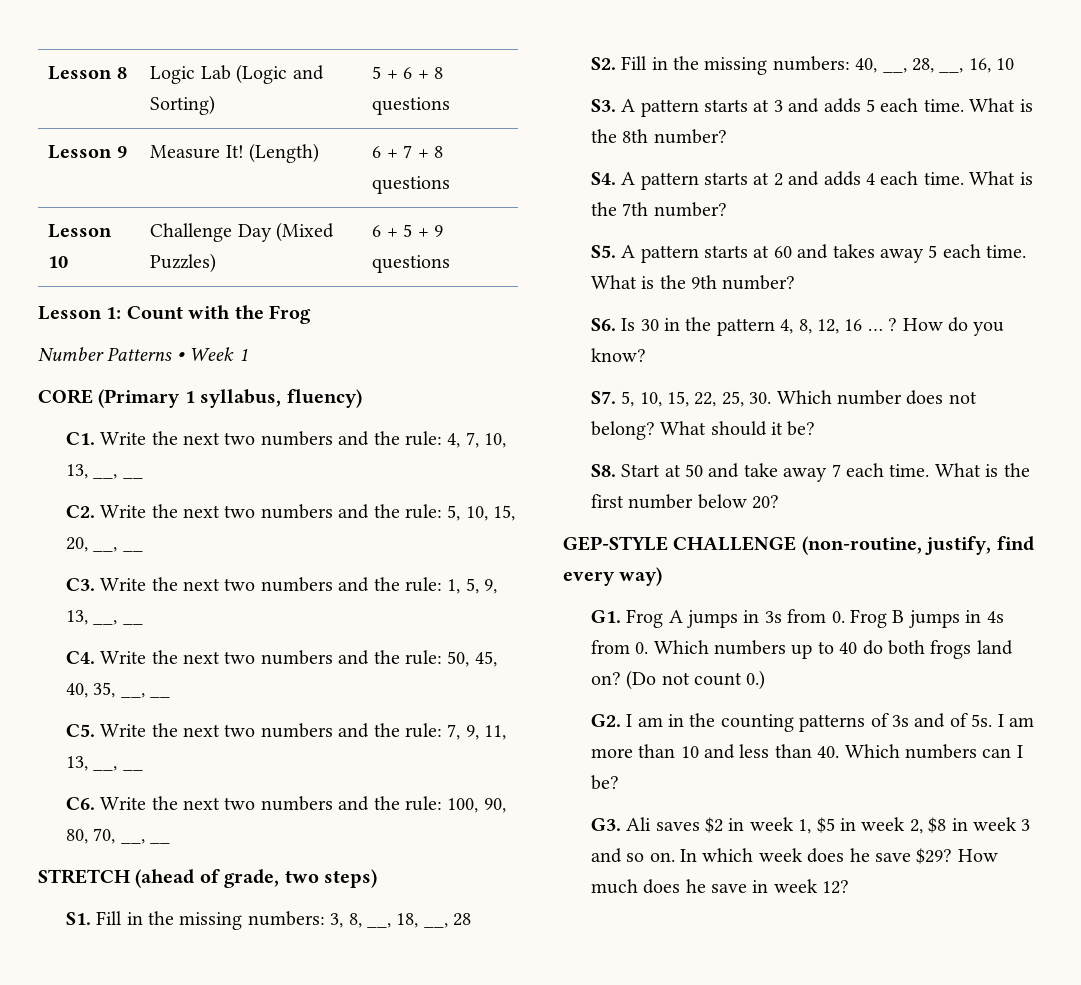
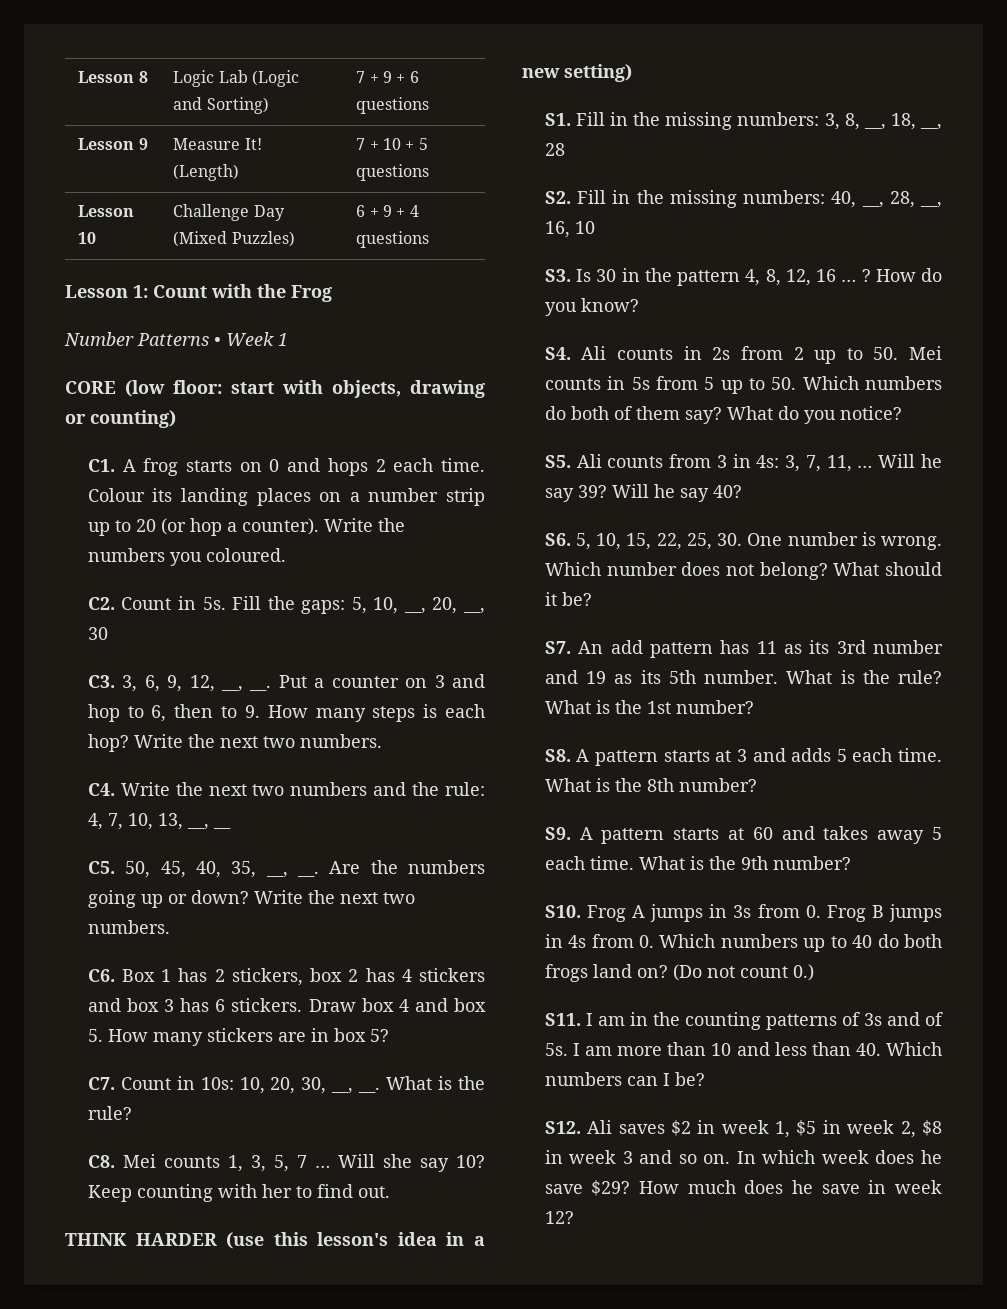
[372,66,443,79] 5 + 6 + 8 -> [356,71,419,83] 7 + 9 + 6
[372,145,443,158] 6 + 7 + 8 -> [356,138,428,150] 7 + 10 + 5
[403,224,443,237] 5 + 9 -> [382,205,419,217] 9 + 4
[98,389,362,408] [65,432,95,445] (Primary 1 syllabus, fluency) // C1. -> [125,380,485,398] [65,410,176,428] [87,458,486,476] [87,488,485,506] [87,518,405,536] [87,548,286,566] [87,596,485,614] [87,627,108,640] [87,674,485,692] [87,704,485,722] [87,734,382,752] [87,783,115,796] (low floor: start with objects, drawing or counting) // C1. A frog starts on 0 and hops 2 each time. Colour its landing places on a number strip up to 20 (or hop a counter). Write the numbers you coloured. // C2. Count in 5s. Fill the gaps: 5, 10, __, 20, __, 30 // C3. 3, 6, 9, 12, __, __. Put a counter on 3 and hop to 6, then to 9. How many steps is each hop? Write the next two numbers. // C4.
[65,504,516,521] [65,537,143,552] [65,577,498,594] [65,610,143,625] [65,650,443,665] C2. Write the next two numbers and the rule: 5, 10, 15, 20, __, __ // C3. Write the next two numbers and the rule: 1, 5, 9, 13, __, __ // C4. Write the next two numbers and the rule: -> [87,861,115,874] C5.
[150,695,171,698] [65,723,507,740] [65,756,143,771] [65,796,506,813] [65,828,171,844] [38,869,377,888] __ // C5. Write the next two numbers and the rule: 7, 9, 11, 13, __, __ // C6. Write the next two numbers and the rule: 100, 90, 80, 70, __, __ // STRETCH (ahead of grade, two steps) -> [296,860,486,877] [87,890,415,908] [87,920,170,934] [87,968,486,986] [87,998,486,1012] [87,1028,389,1046] [87,1076,485,1094] [87,1106,132,1120] [87,1154,485,1172] [87,1184,390,1202] [65,1232,485,1249] [522,64,632,82] __. Are the numbers going up or down? Write the next two numbers. // C6. Box 1 has 2 stickers, box 2 has 4 stickers and box 3 has 6 stickers. Draw box 4 and box 5. How many stickers are in box 5? // C7. Count in 10s: 10, 20, 30, __, __. What is the rule? // C8. Mei counts 1, 3, 5, 7 … Will she say 10? Keep counting with her to find out. // THINK HARDER (use this lesson's idea in a new setting)
(616, 105) none -> [576,268,942,286] [544,298,639,316] [544,346,942,364] [544,376,943,394] [544,406,902,424] [544,454,943,472] [544,484,742,502] [544,532,942,550] [544,562,942,580] [544,592,592,606] [544,640,944,658] [544,670,942,684] [544,700,754,714] [544,749,571,762] Is 30 in the pattern 4, 8, 12, 16 … ? How do you know? // S4. Ali counts in 2s from 2 up to 50. Mei counts in 5s from 5 up to 50. Which numbers do both of them say? What do you notice? // S5. Ali counts from 3 in 4s: 3, 7, 11, … Will he say 39? Will he say 40? // S6. 5, 10, 15, 22, 25, 30. One number is wrong. Which number does not belong? What should it be? // S7. An add pattern has 11 as its 3rd number and 19 as its 5th number. What is the rule? What is the 1st number? // S8.
[590,171,1033,190] [590,202,727,217] [590,245,616,258] S4. A pattern starts at 2 and adds 4 each time. What is the 7th number? // S5. -> [544,827,571,840] S9.
[590,317,1005,336] [590,348,646,362] [590,390,977,407] [590,421,816,440] [590,463,1030,482] [590,494,780,509] [563,536,1034,555] [563,567,663,586] [590,610,621,623] S6. Is 30 in the pattern 4, 8, 12, 16 … ? How do you know? // S7. 5, 10, 15, 22, 25, 30. Which number does not belong? What should it be? // S8. Start at 50 and take away 7 each time. What is the first number below 20? // GEP-STYLE CHALLENGE (non-routine, justify, find every way) // G1. -> [544,905,581,918] S10.
[590,714,621,727] G2. -> [544,1013,581,1026] S11.
[590,818,621,831] G3. -> [544,1121,581,1134] S12.

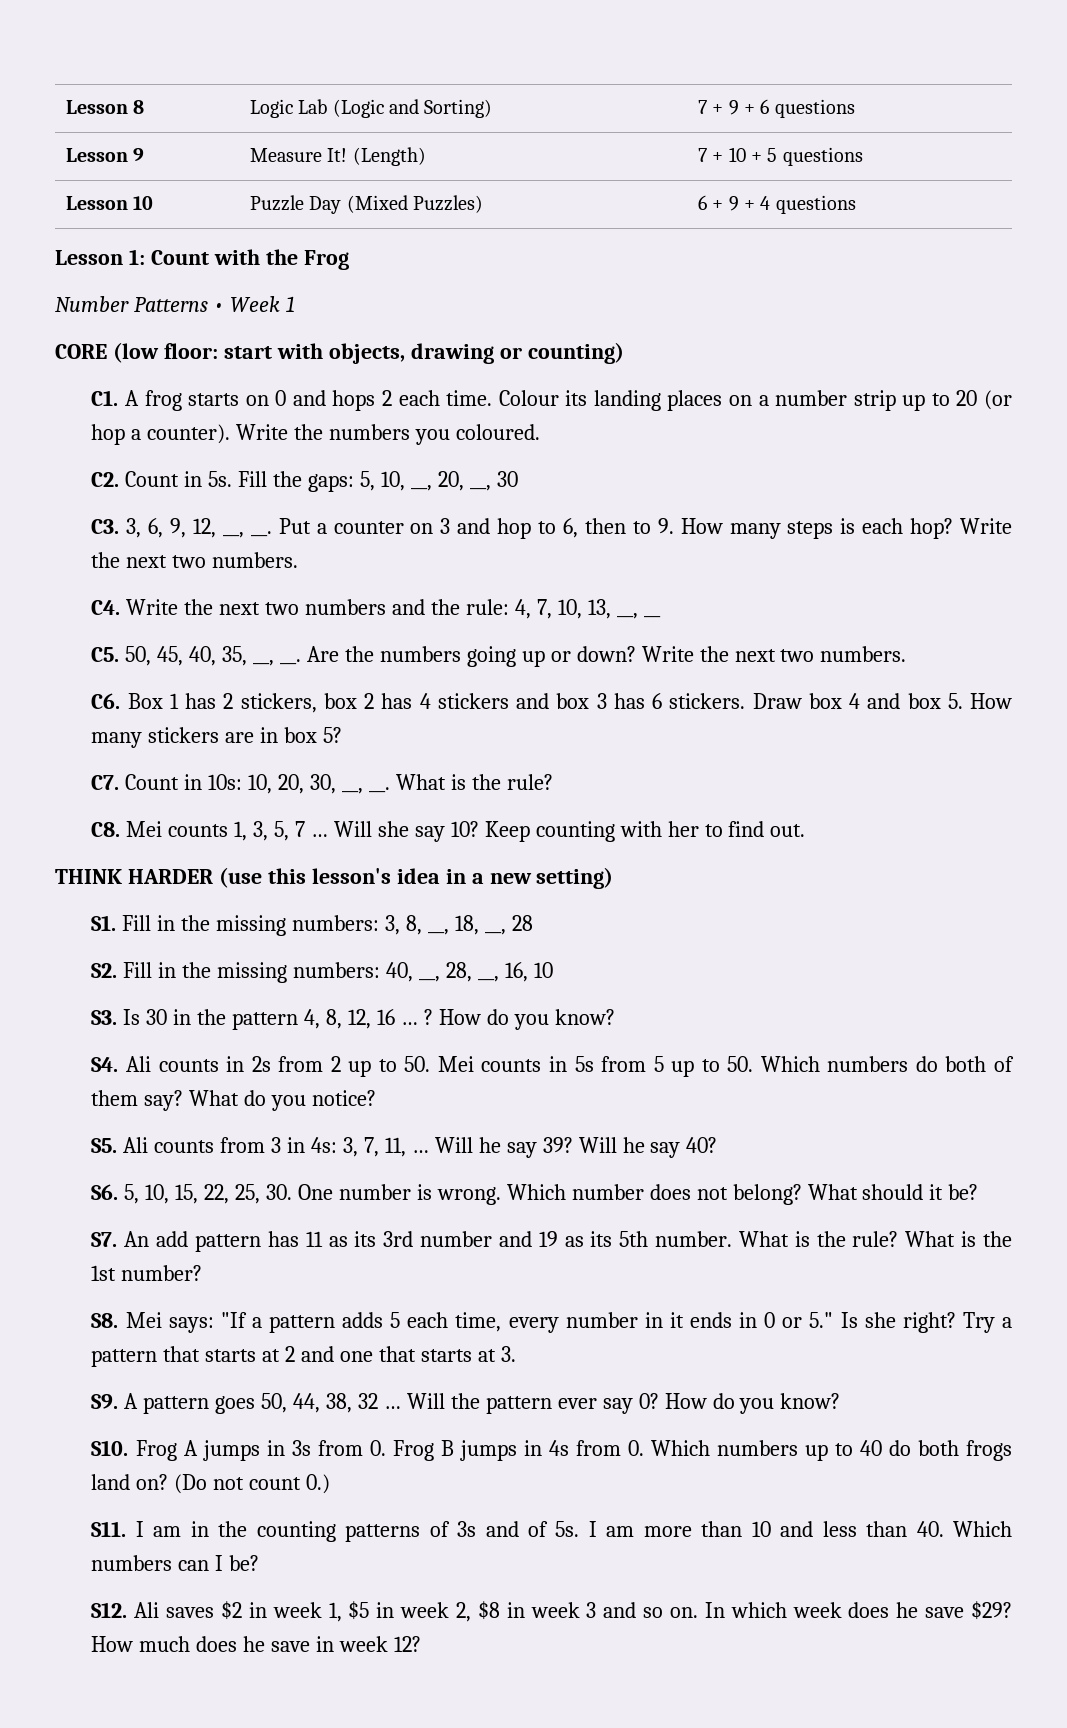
[173,204,250,221] Challenge -> [249,195,304,211] Puzzle
[576,748,942,766] [544,778,757,792] [544,826,943,844] [544,856,851,870] A pattern starts at 3 and adds 5 each time. What is the 8th number? // S9. A pattern starts at 60 and takes away 5 each time. What is the 9th number? -> [125,1312,1013,1333] [91,1346,516,1367] [91,1393,841,1414] Mei says: "If a pattern adds 5 each time, every number in it ends in 0 or 5." Is she right? Try a pattern that starts at 2 and one that starts at 3. // S9. A pattern goes 50, 44, 38, 32 … Will the pattern ever say 0? How do you know?

